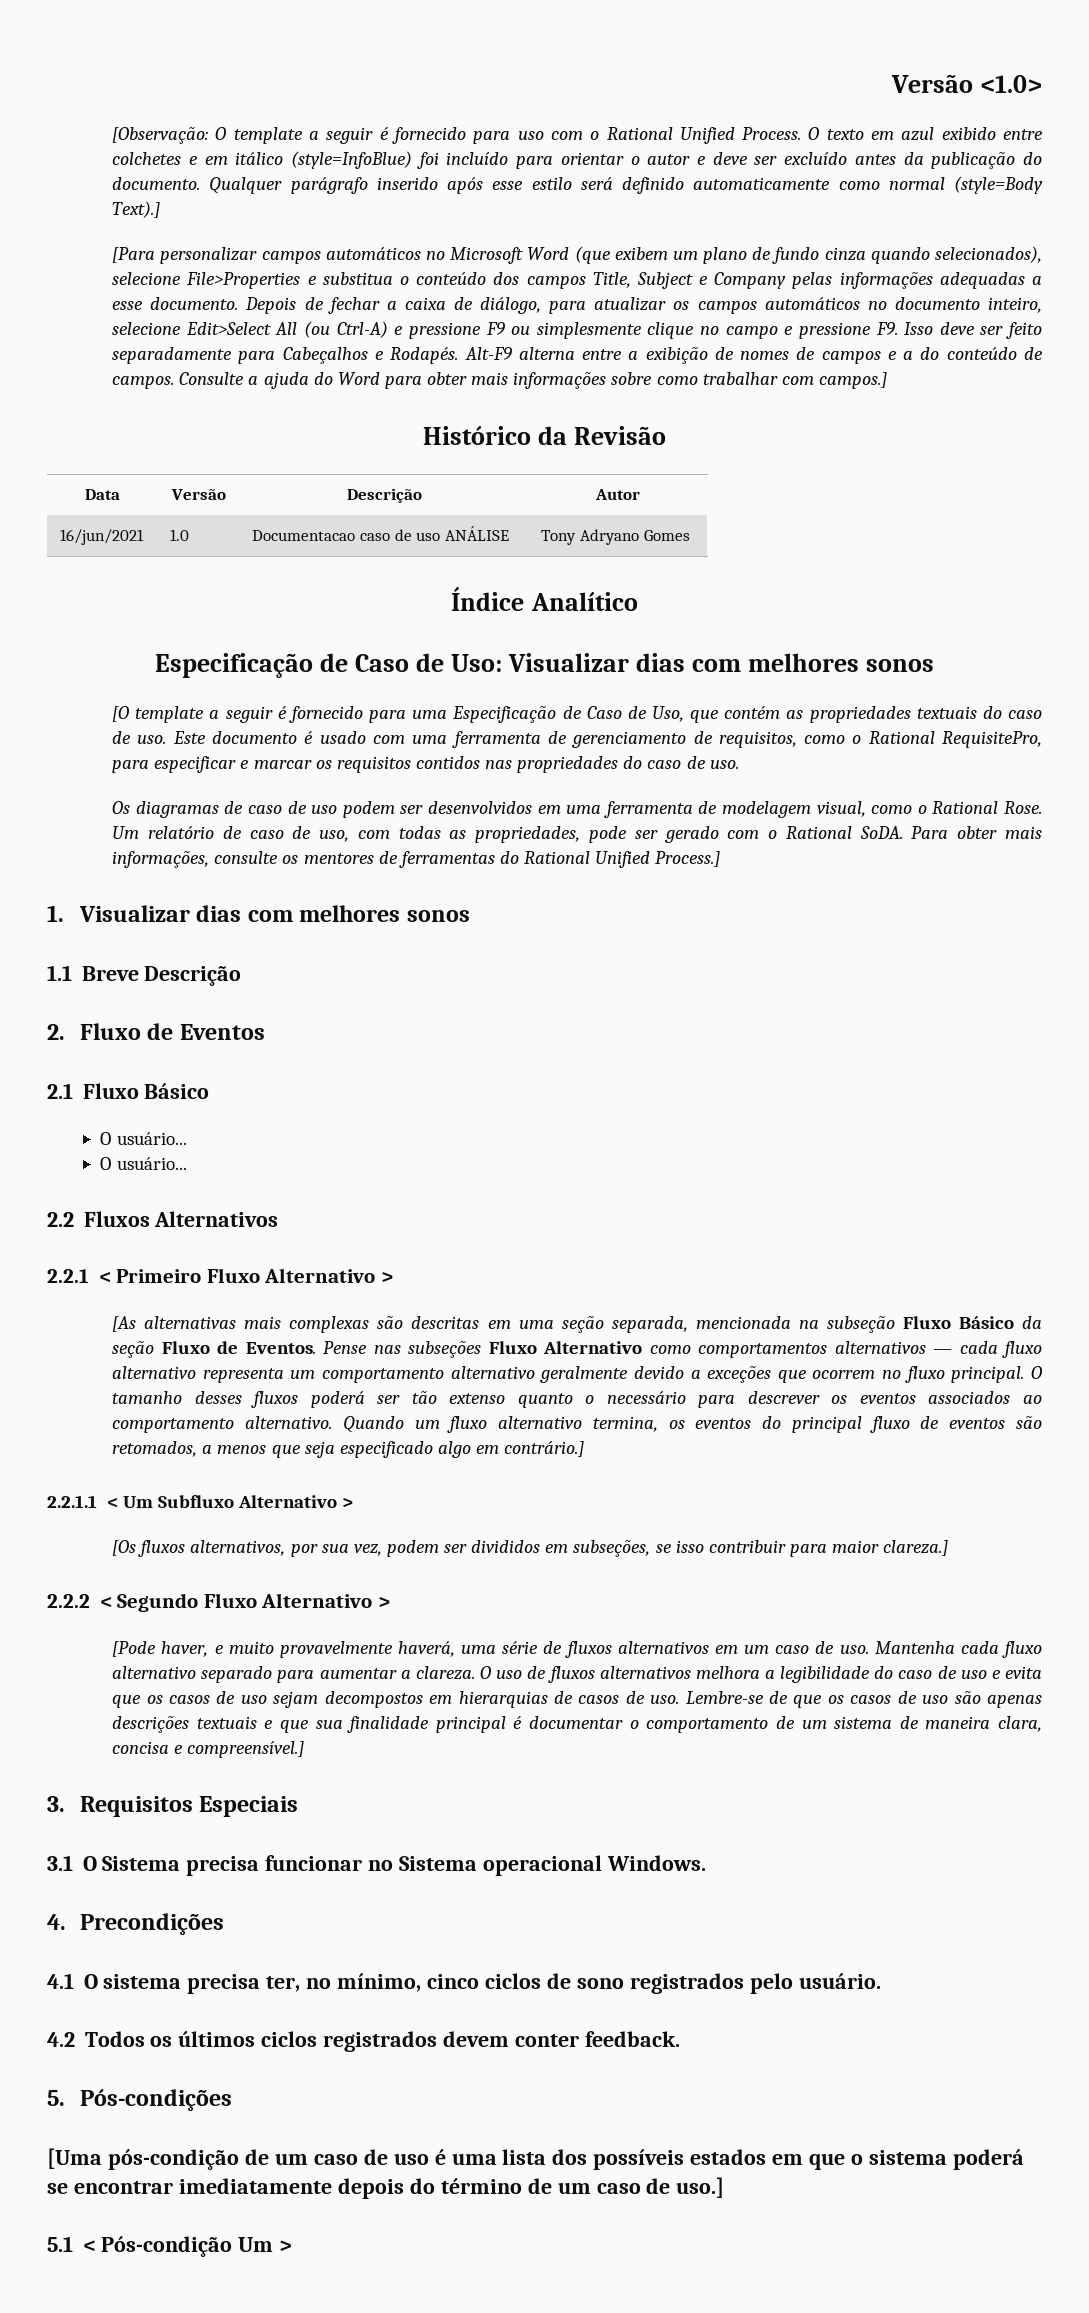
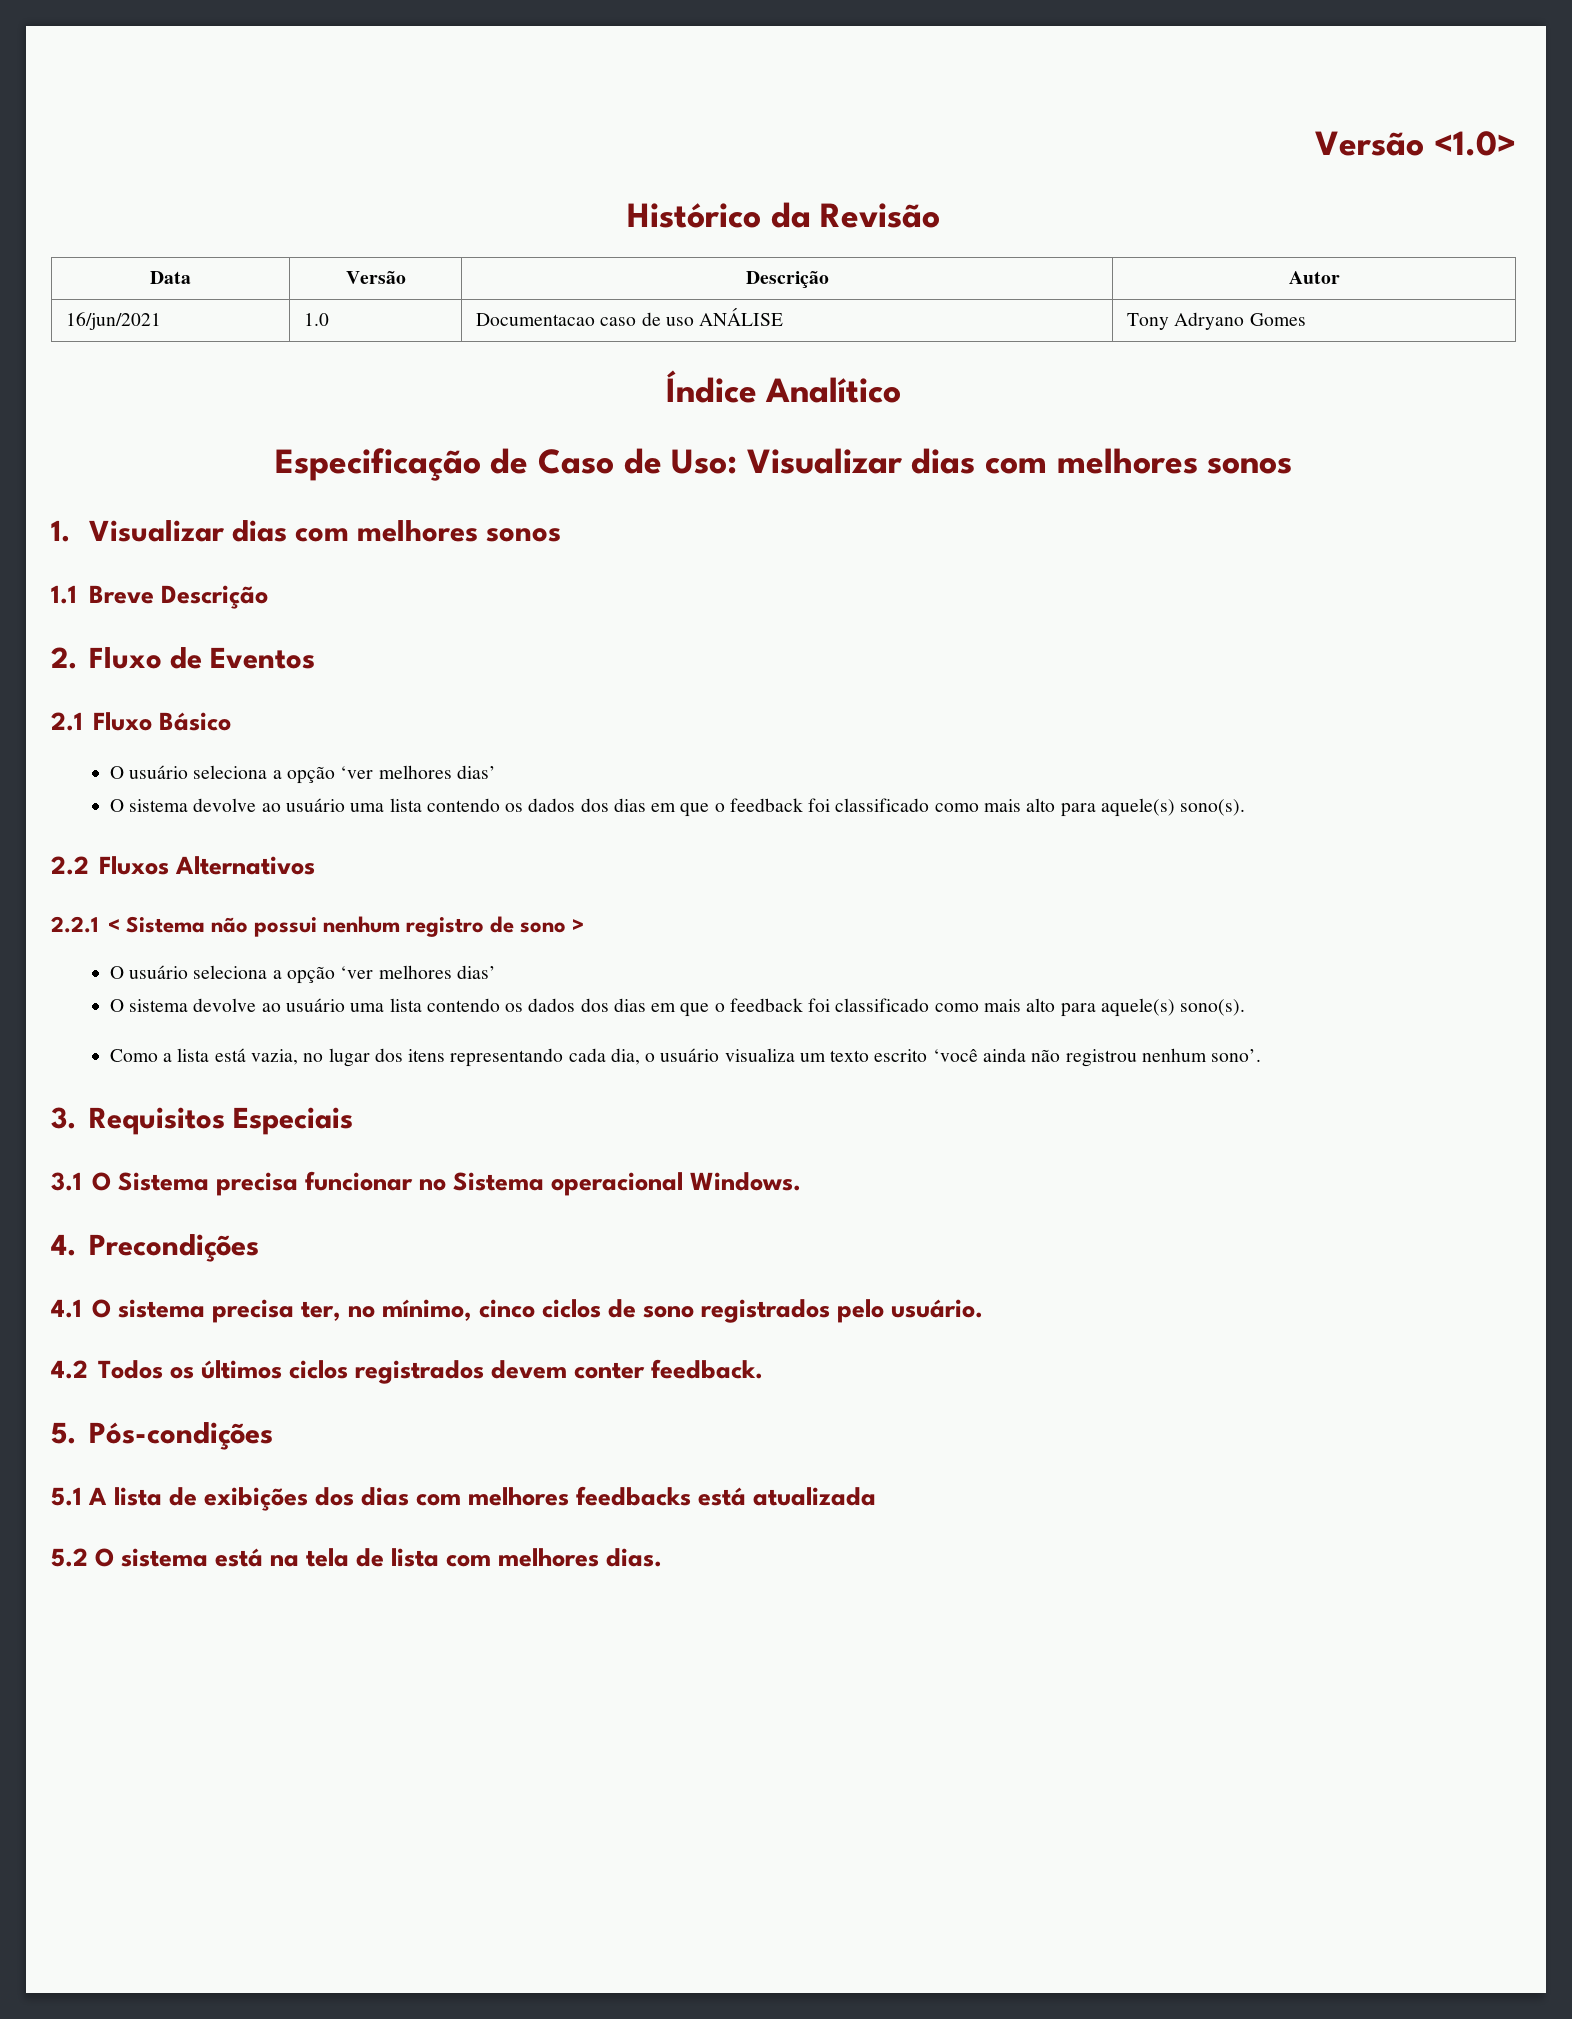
[112,126,1044,144] [112,151,1042,169] [112,176,1043,194] [112,201,161,218] [112,246,1042,264] [112,271,1042,289] [112,297,1043,314] [112,321,1042,339] [112,346,1043,364] [112,371,887,389] // [Observação: O template a seguir é fornecido para uso com o Rational Unified Process. O texto em azul exibido entre colchetes e em itálico (style=InfoBlue) foi incluído para orientar o autor e deve ser excluído antes da publicação do documento. Qualquer parágrafo inserido após esse estilo será definido automaticamente como normal (style=Body Text).] // [Para personalizar campos automáticos no Microsoft Word (que exibem um plano de fundo cinza quando selecionados), selecione File>Properties e substitua o conteúdo dos campos Title, Subject e Company pelas informações adequadas a esse documento. Depois de fechar a caixa de diálogo, para atualizar os campos automáticos no documento inteiro, selecione Edit>Select All (ou Ctrl-A) e pressione F9 ou simplesmente clique no campo e pressione F9. Isso deve ser feito separadamente para Cabeçalhos e Rodapés. Alt-F9 alterna entre a exibição de nomes de campos e a do conteúdo de campos. Consulte a ajuda do Word para obter mais informações sobre como trabalhar com campos.] -> (1516, 143) none
[112,705,1042,723] [112,731,1043,748] [112,756,739,773] [112,801,1043,818] [112,826,1042,843] [112,850,721,868] // [O template a seguir é fornecido para uma Especificação de Caso de Uso, que contém as propriedades textuais do caso de uso. Este documento é usado com uma ferramenta de gerenciamento de requisitos, como o Rational RequisitePro, para especificar e marcar os requisitos contidos nas propriedades do caso de uso. // Os diagramas de caso de uso podem ser desenvolvidos em uma ferramenta de modelagem visual, como o Rational Rose. Um relatório de caso de uso, com todas as propriedades, pode ser gerado com o Rational SoDA. Para obter mais informações, consulte os mentores de ferramentas do Rational Unified Process.] -> (1293, 466) none
[116,1132,187,1145] [100,1157,187,1170] usuário... // O usuário... -> [129,765,496,784] [109,798,1246,817] usuário seleciona a opção ‘ver melhores dias’ // O sistema devolve ao usuário uma lista contendo os dados dos dias em que o feedback foi classificado como mais alto para aquele(s) sono(s).
[116,1268,393,1283] [112,1315,1042,1333] [112,1340,1042,1358] [112,1365,1043,1383] [112,1390,1043,1408] [112,1415,1043,1433] [112,1441,585,1458] [47,1495,354,1508] [112,1539,949,1557] [47,1593,390,1612] [112,1641,1042,1658] [112,1666,1042,1683] [112,1690,1043,1708] [112,1715,1043,1733] [112,1741,305,1758] Primeiro Fluxo Alternativo > // [As alternativas mais complexas são descritas em uma seção separada, mencionada na subseção Fluxo Básico da seção Fluxo de Eventos. Pense nas subseções Fluxo Alternativo como comportamentos alternativos — cada fluxo alternativo representa um comportamento alternativo geralmente devido a exceções que ocorrem no fluxo principal. O tamanho desses fluxos poderá ser tão extenso quanto o necessário para descrever os eventos associados ao comportamento alternativo. Quando um fluxo alternativo termina, os eventos do principal fluxo de eventos são retomados, a menos que seja especificado algo em contrário.] // 2.2.1.1 < Um Subfluxo Alternativo > // [Os fluxos alternativos, por sua vez, podem ser divididos em subseções, se isso contribuir para maior clareza.] // 2.2.2 < Segundo Fluxo Alternativo > // [Pode haver, e muito provavelmente haverá, uma série de fluxos alternativos em um caso de uso. Mantenha cada fluxo alternativo separado para aumentar a clareza. O uso de fluxos alternativos melhora a legibilidade do caso de uso e evita que os casos de uso sejam decompostos em hierarquias de casos de uso. Lembre-se de que os casos de uso são apenas descrições textuais e que sua finalidade principal é documentar o comportamento de um sistema de maneira clara, concisa e compreensível.] -> [125,916,585,937] [109,965,496,984] [109,998,1246,1017] [109,1048,1262,1067] Sistema não possui nenhum registro de sono > // O usuário seleciona a opção ‘ver melhores dias’ // O sistema devolve ao usuário uma lista contendo os dados dos dias em que o feedback foi classificado como mais alto para aquele(s) sono(s). // Como a lista está vazia, no lugar dos itens representando cada dia, o usuário visualiza um texto escrito ‘você ainda não registrou nenhum sono’.
[47,2148,1024,2170] [47,2177,725,2199] [47,2236,293,2257] [Uma pós-condição de um caso de uso é uma lista dos possíveis estados em que o sistema poderá se encontrar imediatamente depois do término de um caso de uso.] // 5.1 < Pós-condição Um > -> [51,1486,877,1511] [51,1548,663,1567] 5.1 A lista de exibições dos dias com melhores feedbacks está atualizada // 5.2 O sistema está na tela de lista com melhores dias.

